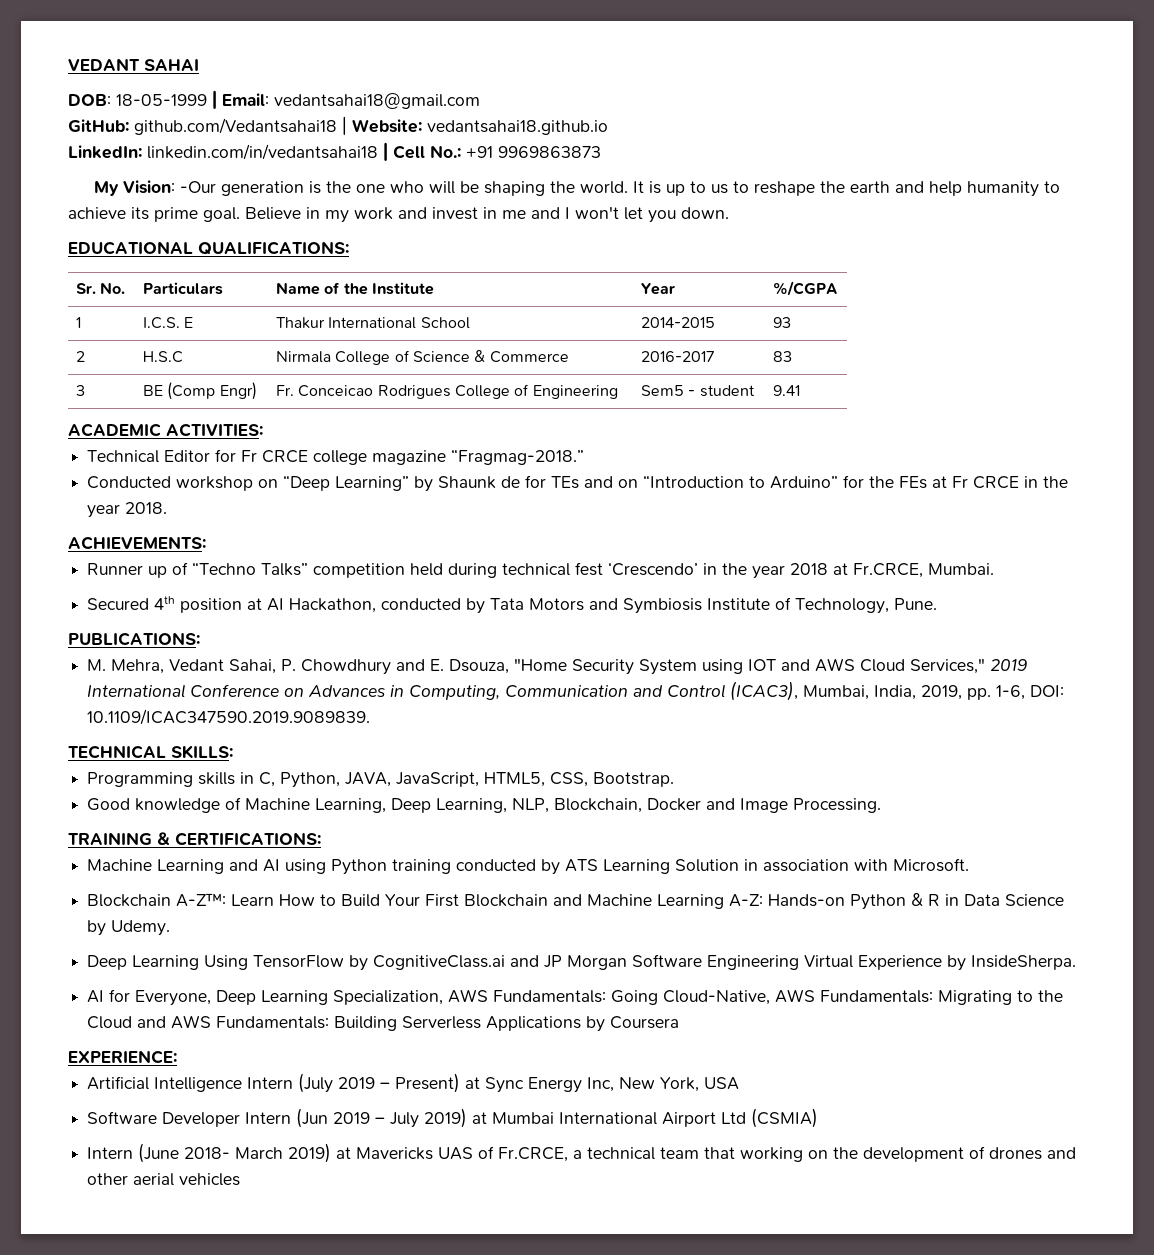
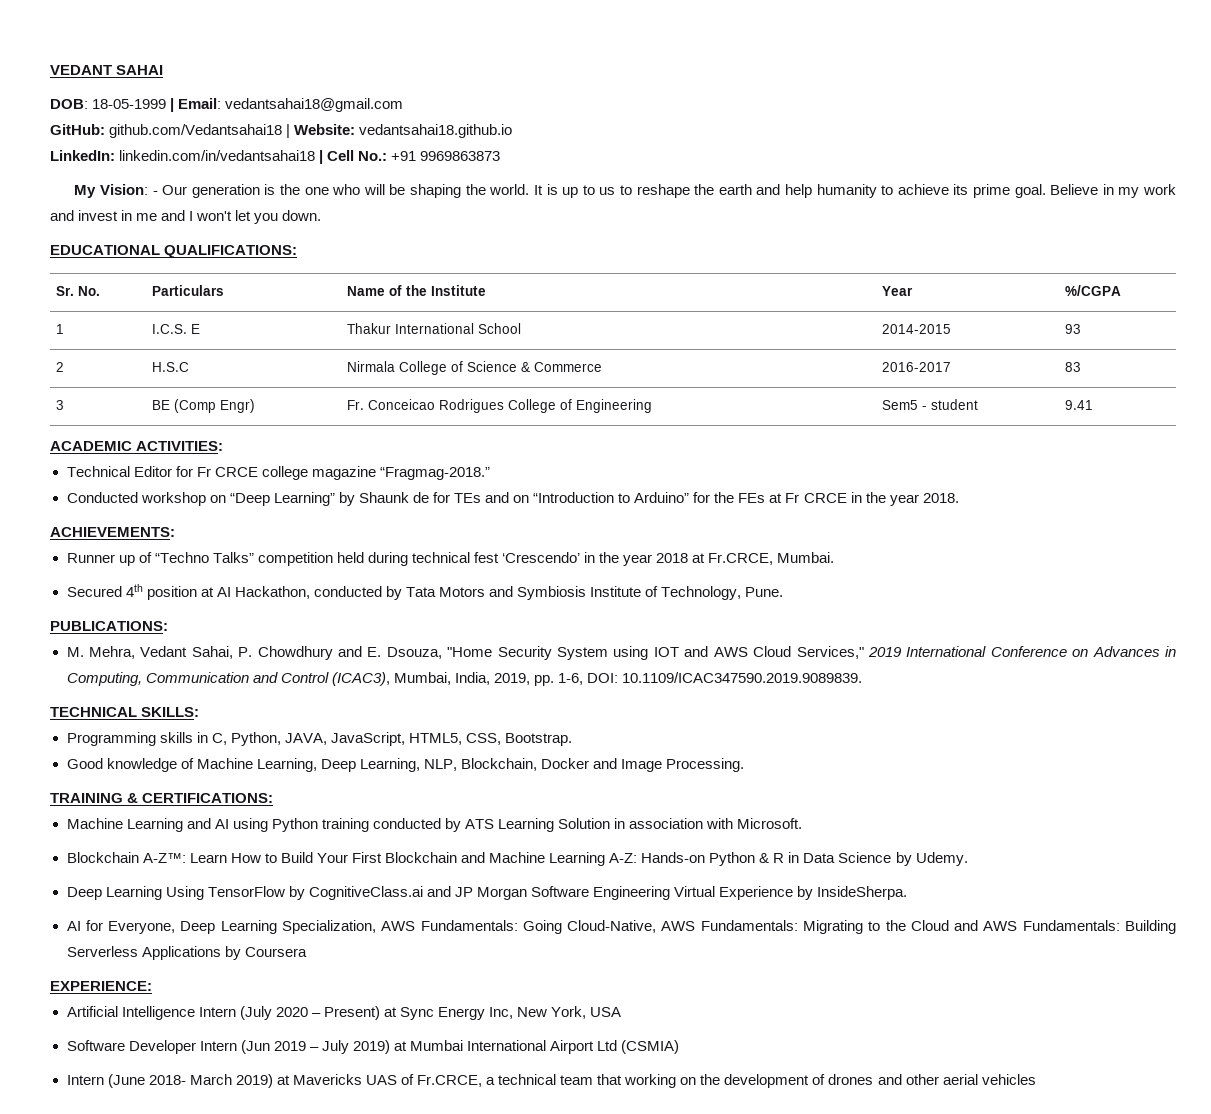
[180,181,217,193] -Our -> [152,185,188,195] - Our
[338,1077,376,1089] 2019 -> [275,1007,308,1017] 2020

